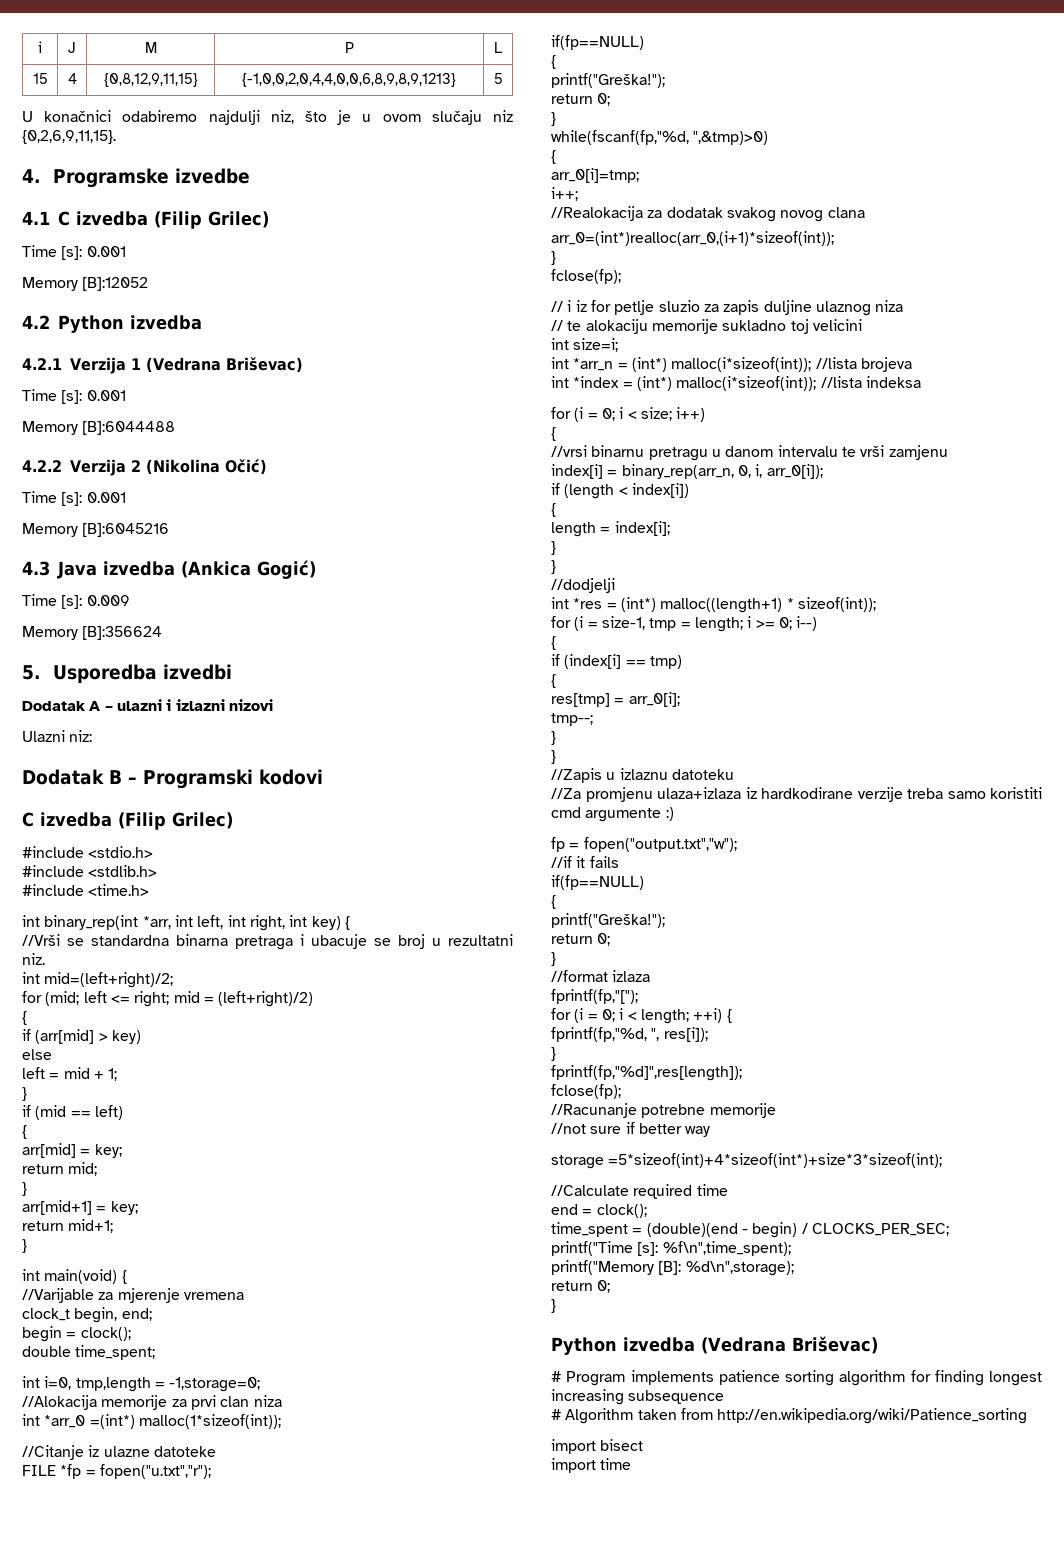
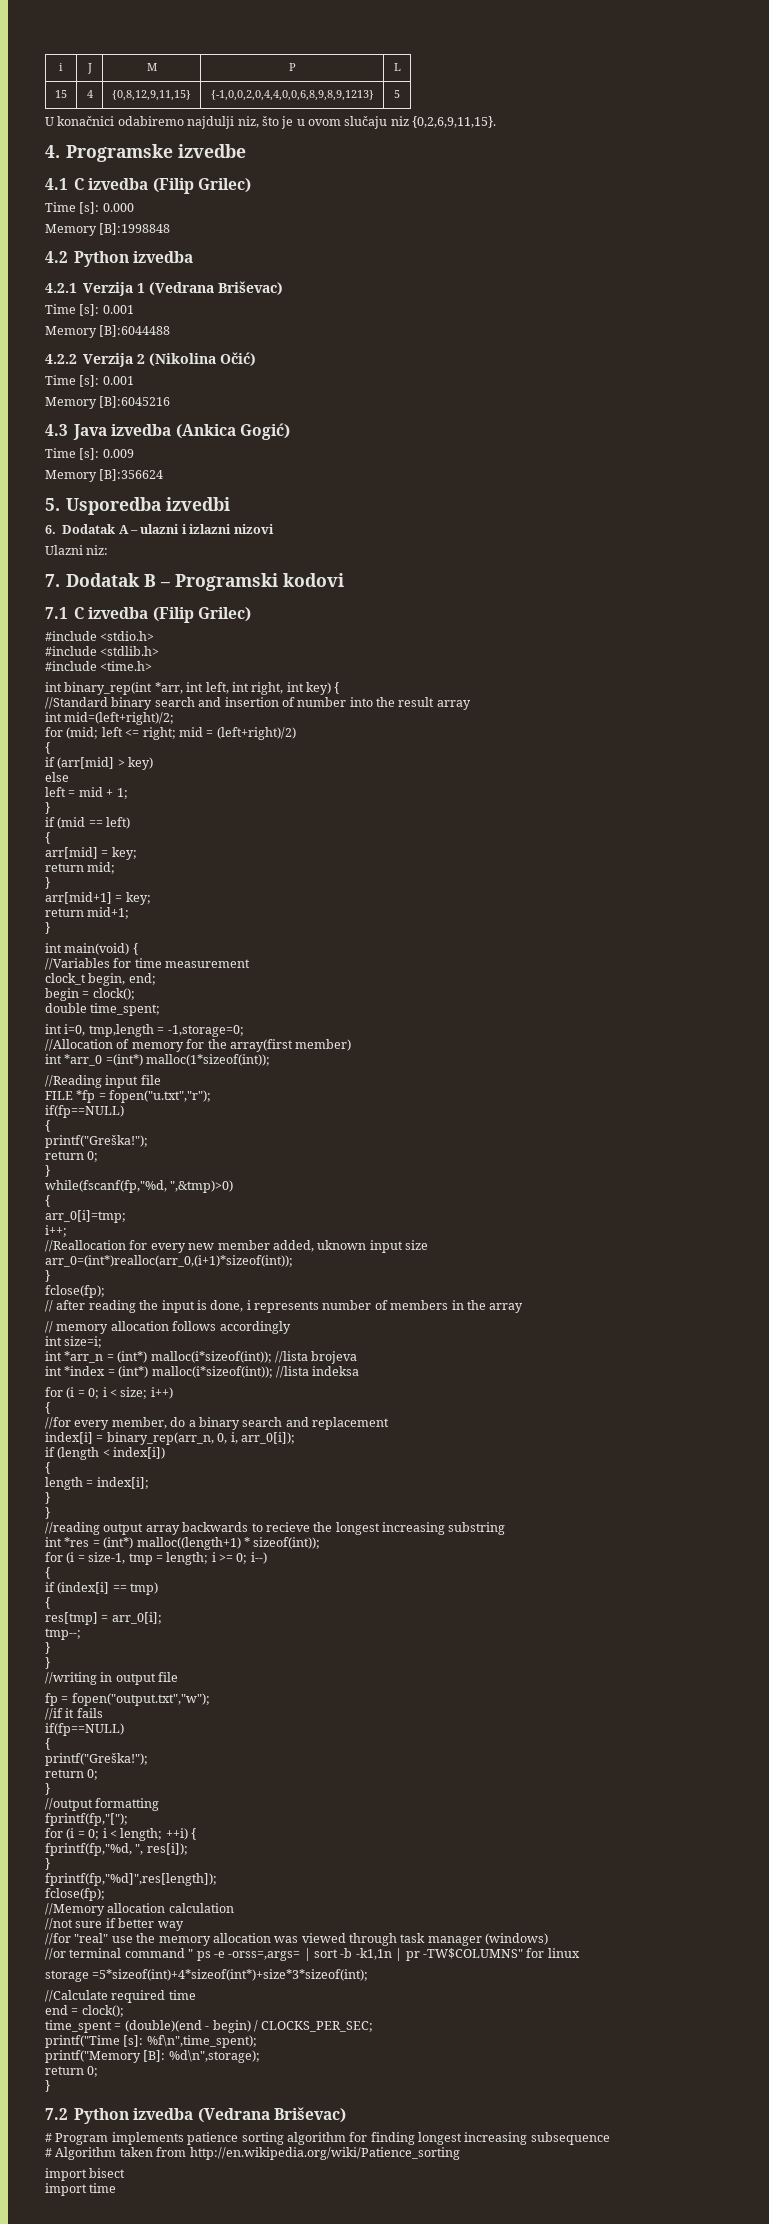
[86,246,126,257] [22,277,149,291] 0.001 // Memory [B]:12052 -> [102,203,134,212] [45,223,171,236] 0.000 // Memory [B]:1998848
(232, 672) none -> [45,525,56,534] 6.
(93, 736) none -> [45,574,60,587] 7.
(323, 777) none -> [45,607,68,619] 7.1
[22,934,513,950] [22,953,45,965] //Vrši se standardna binarna pretraga i ubacuje se broj u rezultatni niz. -> [45,697,471,710] //Standard binary search and insertion of number into the result array
[22,1288,244,1303] //Varijable za mjerenje vremena -> [45,958,251,970] //Variables for time measurement
[22,1395,282,1410] //Alokacija memorije za prvi clan niza -> [45,1039,352,1052] //Allocation of memory for the array(first member)
[22,1445,216,1460] //Citanje iz ulazne datoteke -> [45,1075,161,1088] //Reading input file
[551,206,865,222] [551,231,834,246] [551,251,556,265] [551,269,621,284] [551,300,904,316] [551,319,862,334] //Realokacija za dodatak svakog novog clana // arr_0=(int*)realloc(arr_0,(i+1)*sizeof(int)); // } // fclose(fp); // // i iz for petlje sluzio za zapis duljine ulaznog niza // // te alokaciju memorije sukladno toj velicini -> [45,1240,428,1253] [45,1255,293,1267] [45,1270,50,1282] [45,1285,105,1298] [45,1300,524,1313] [45,1321,291,1334] //Reallocation for every new member added, uknown input size // arr_0=(int*)realloc(arr_0,(i+1)*sizeof(int)); // } // fclose(fp); // // after reading the input is done, i represents number of members in the array // // memory allocation follows accordingly
[551,445,948,461] //vrsi binarnu pretragu u danom intervalu te vrši zamjenu -> [45,1417,389,1430] //for every member, do a binary search and replacement
[551,578,615,593] //dodjelji -> [45,1522,506,1535] //reading output array backwards to recieve the longest increasing substring
[551,768,734,783] [551,787,1042,802] [551,807,674,822] //Zapis u izlaznu datoteku // //Za promjenu ulaza+izlaza iz hardkodirane verzije treba samo koristiti cmd argumente :) -> [45,1672,179,1685] //writing in output file
[551,970,651,982] //format izlaza -> [45,1798,160,1811] //output formatting
[551,1103,776,1118] //Racunanje potrebne memorije -> [45,1903,234,1916] //Memory allocation calculation
(711, 1131) none -> [45,1933,549,1946] [45,1948,580,1961] // //for "real" use the memory allocation was viewed through task manager (windows) // //or terminal command " ps -e -orss=,args= | sort -b -k1,1n | pr -TW$COLUMNS" for linux
(556, 1306) none -> [45,2108,68,2120] 7.2

